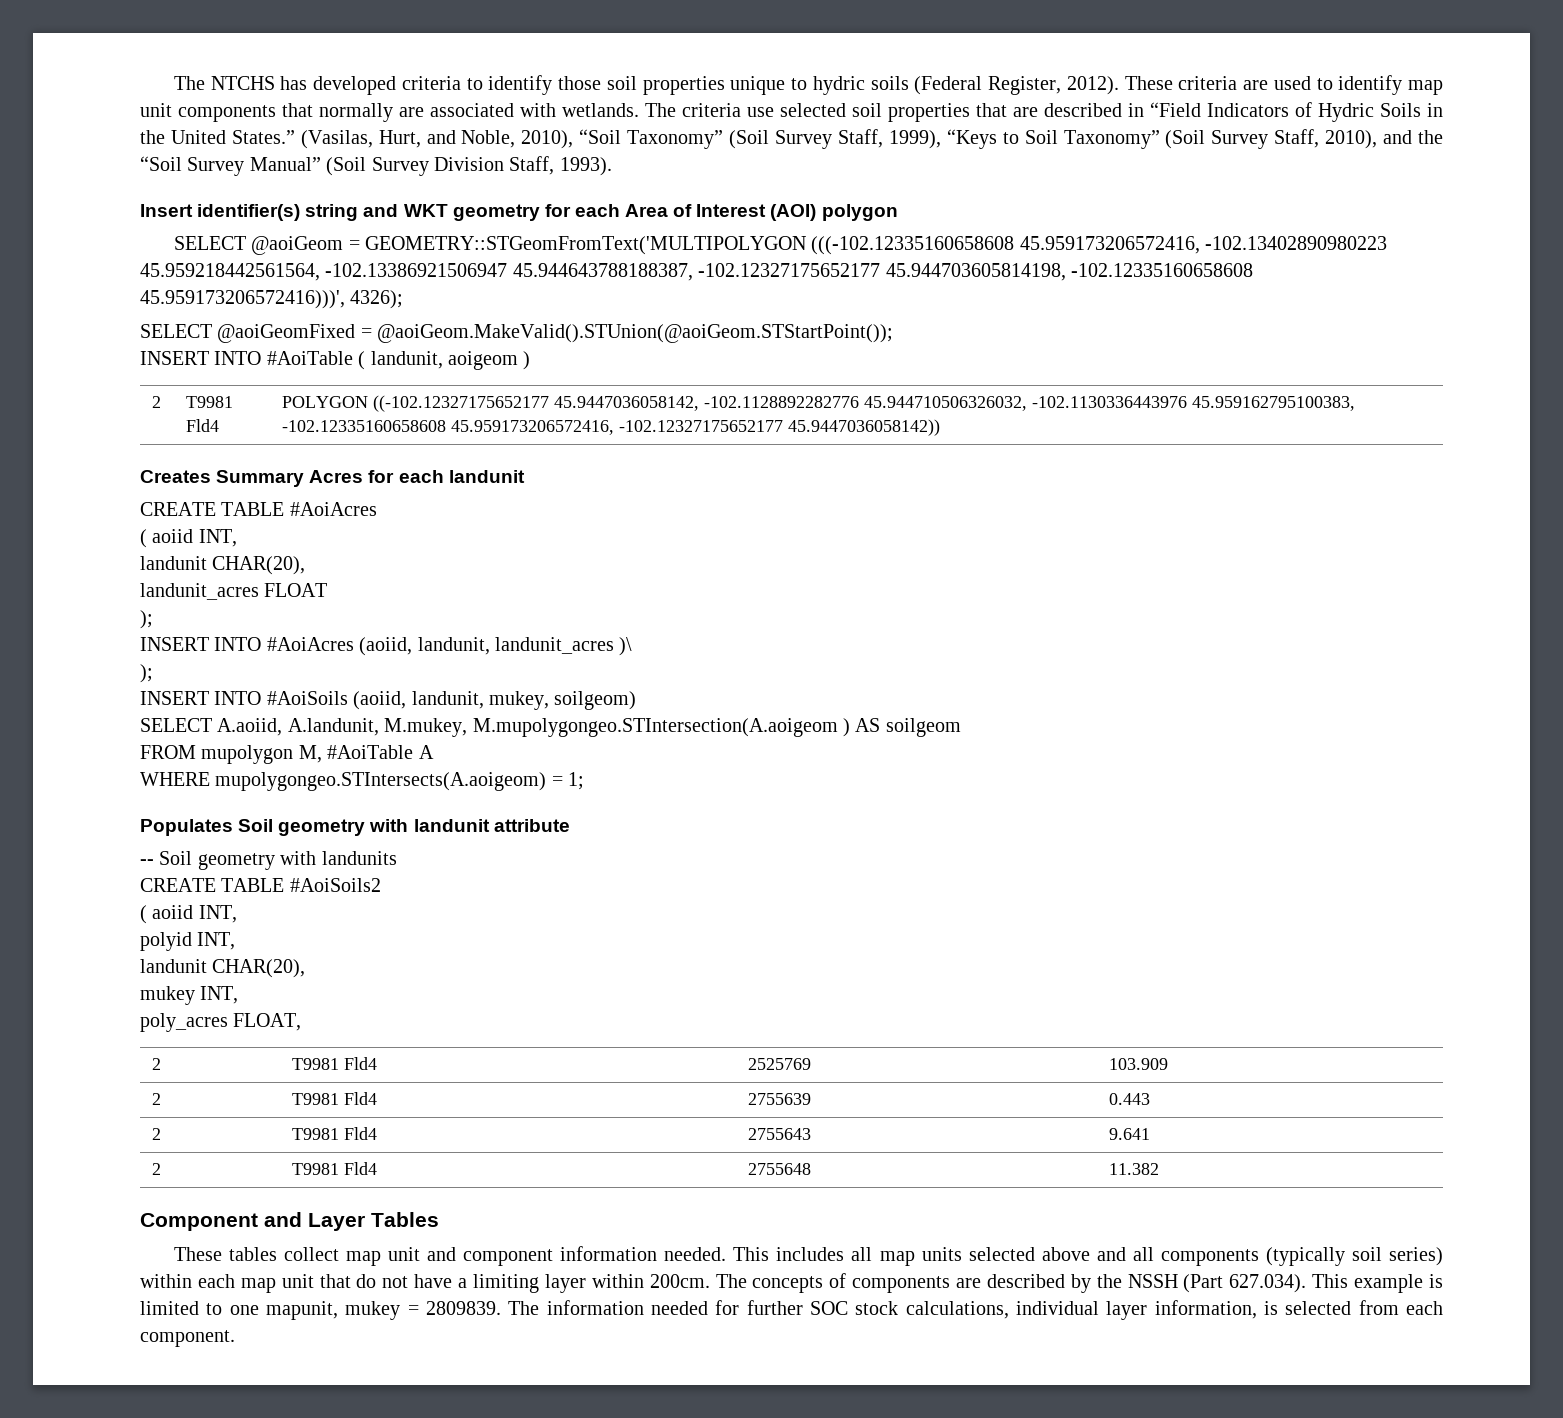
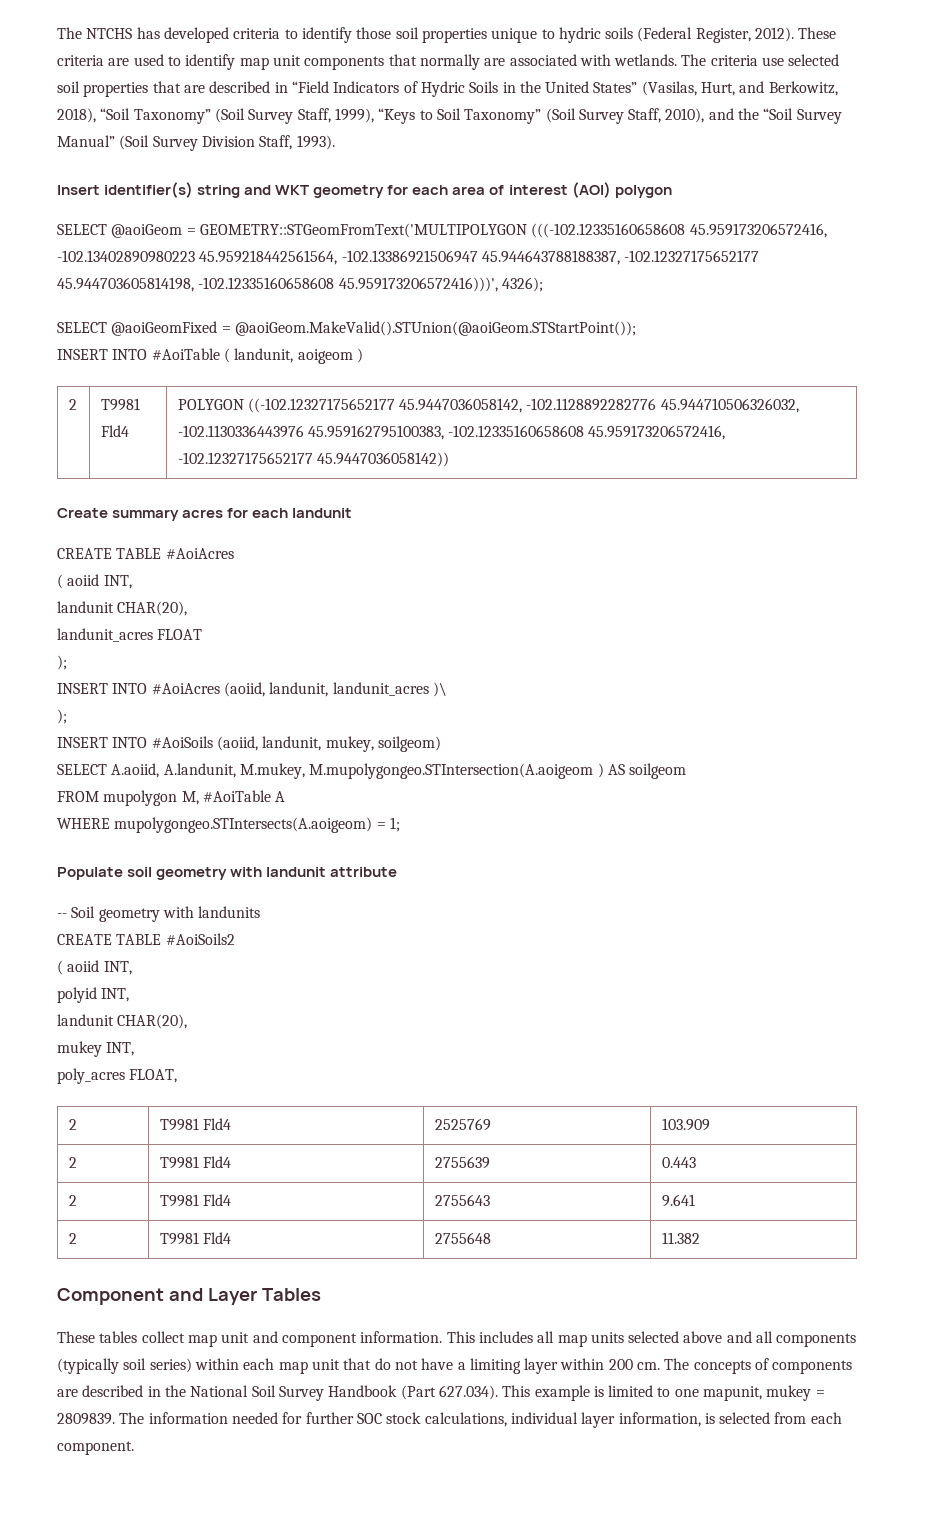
[231,130,295,144] States.” -> [593,82,638,93] States”
[461,130,574,149] Noble, 2010), -> [768,81,838,96] [57,108,96,123] Berkowitz, 2018),
[625,204,767,217] Area of Interest -> [452,185,568,195] area of interest
[140,470,364,487] Creates Summary Acres -> [57,508,224,521] Create summary acres
[140,819,274,836] Populates Soil -> [57,867,153,880] Populate soil
[560,1246,727,1261] information needed. -> [360,1331,443,1343] information.
[649,1274,710,1288] 200cm. -> [608,1359,661,1370] 200 cm.
[1070,1274,1178,1293] by the NSSH -> [147,1385,398,1401] in the National Soil Survey Handbook

